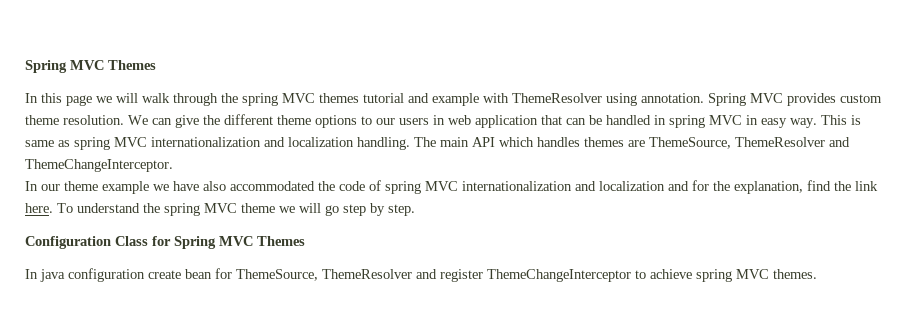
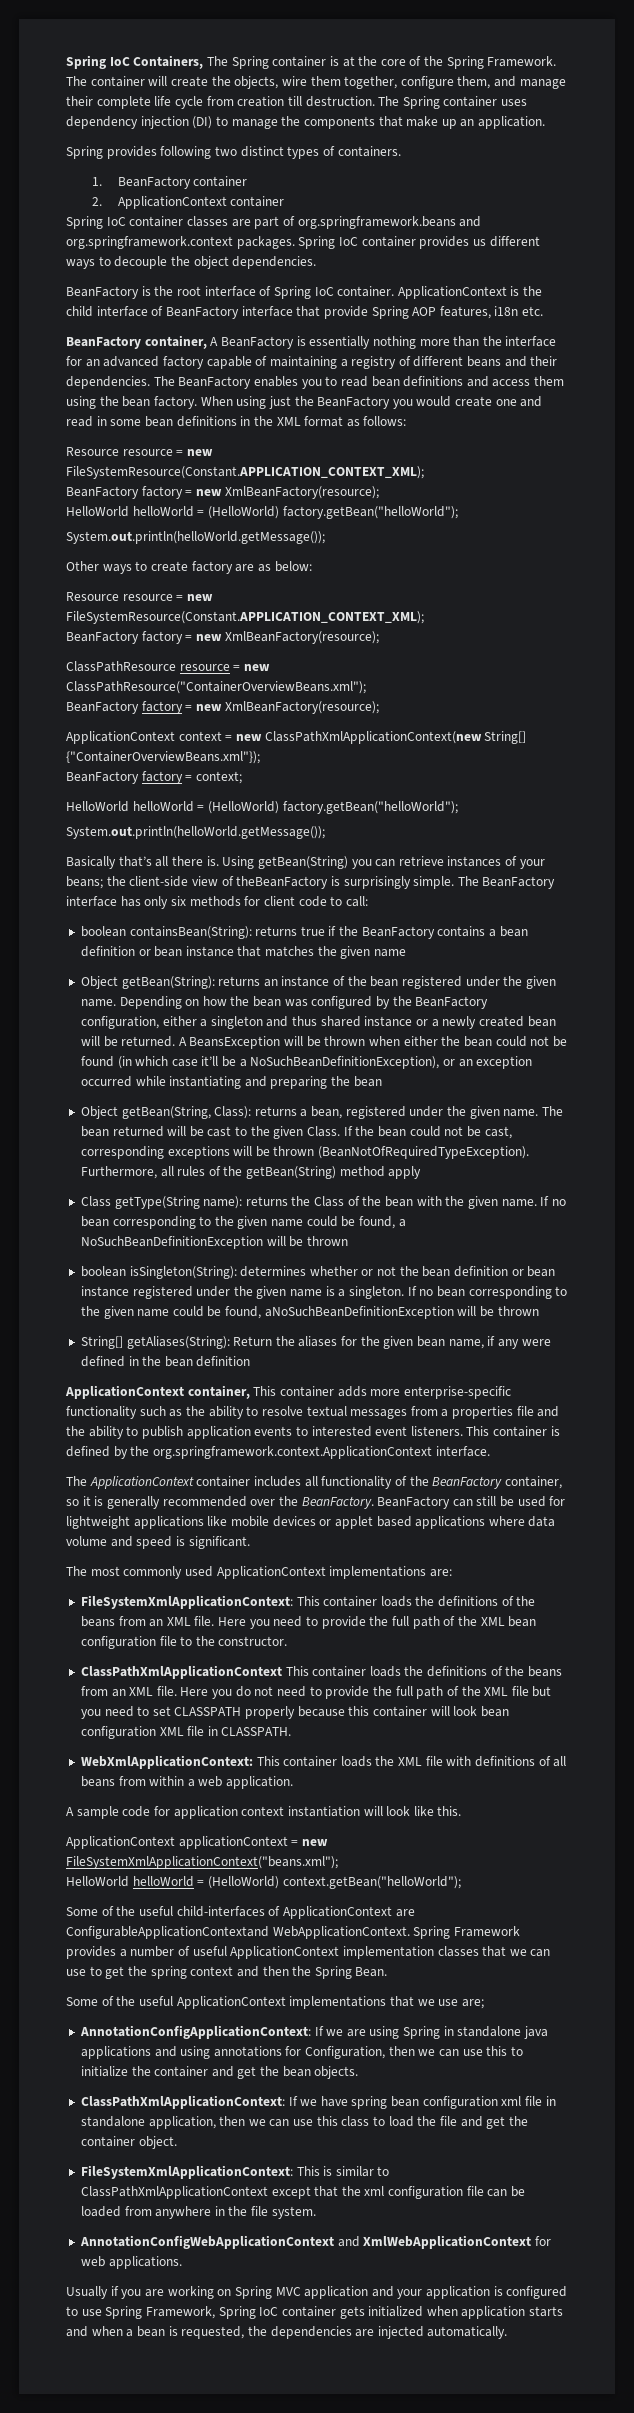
[25,60,156,73] [25,93,882,106] [25,114,861,128] [25,137,850,150] [25,159,173,172] [25,180,878,194] [25,203,415,216] [25,236,305,249] [25,268,817,282] Spring MVC Themes // In this page we will walk through the spring MVC themes tutorial and example with ThemeResolver using annotation. Spring MVC provides custom theme resolution. We can give the different theme options to our users in web application that can be handled in spring MVC in easy way. This is same as spring MVC internationalization and localization handling. The main API which handles themes are ThemeSource, ThemeResolver and ThemeChangeInterceptor. // In our theme example we have also accommodated the code of spring MVC internationalization and localization and for the explanation, find the link here. To understand the spring MVC theme we will go step by step. // Configuration Class for Spring MVC Themes // In java configuration create bean for ThemeSource, ThemeResolver and register ThemeChangeInterceptor to achieve spring MVC themes. -> [66,55,557,69] [66,76,566,89] [66,96,528,109] [66,116,546,129] [66,146,401,159] [91,176,248,189] [91,196,285,209] [66,216,482,229] [66,236,540,249] [66,256,317,269] [66,286,543,299] [66,306,544,319] [66,335,557,349] [66,356,558,369] [66,376,565,389] [66,396,543,409] [66,416,407,427] [66,447,213,456] [66,466,424,479] [66,486,379,499] [66,506,458,519] [66,531,325,544] [66,561,312,574] [66,592,213,601] [66,611,424,624] [66,631,379,644] [66,661,270,672] [66,681,366,694] [66,701,379,714] [66,731,527,744] [66,751,260,764] [66,771,242,784] [66,801,458,814] [66,826,325,839] [66,856,545,869] [66,876,556,889] [66,896,368,909] [80,926,528,939] [80,946,407,959] [80,976,556,989] [80,996,489,1009] [80,1016,556,1029] [80,1036,567,1049] [80,1056,533,1069] [80,1076,382,1089] [80,1106,563,1119] [80,1126,512,1139] [80,1146,530,1159] [80,1166,422,1179] [80,1196,566,1209] [80,1216,406,1229] [80,1236,348,1249] [80,1266,556,1279] [80,1286,568,1299] [80,1306,539,1319] [80,1336,551,1349] [80,1356,251,1367] [65,1385,511,1399] [66,1406,560,1419] [66,1426,560,1439] [66,1446,490,1459] [66,1476,562,1489] [66,1496,566,1509] [66,1516,556,1529] [66,1536,250,1549] [66,1566,452,1579] [80,1595,536,1609] [80,1616,537,1629] [80,1636,288,1649] [80,1665,563,1679] [80,1686,552,1699] [80,1706,509,1719] [80,1726,292,1739] [80,1755,567,1769] [80,1776,294,1789] [66,1806,462,1819] [66,1836,328,1849] [66,1856,338,1869] [66,1876,461,1889] [66,1906,415,1919] [66,1926,520,1939] [66,1946,551,1959] [66,1966,388,1979] [66,1996,484,2009] [79,2025,549,2039] [80,2046,523,2059] [80,2066,359,2079] [80,2095,556,2109] [80,2116,528,2129] [80,2136,177,2149] [80,2165,390,2179] [80,2186,526,2199] [80,2206,316,2219] [79,2235,551,2249] [80,2256,182,2269] [66,2286,568,2299] [66,2306,564,2319] [66,2326,508,2339] Spring IoC Containers, The Spring container is at the core of the Spring Framework. The container will create the objects, wire them together, configure them, and manage their complete life cycle from creation till destruction. The Spring container uses dependency injection (DI) to manage the components that make up an application. // Spring provides following two distinct types of containers. // 1. BeanFactory container // 2. ApplicationContext container // Spring IoC container classes are part of org.springframework.beans and org.springframework.context packages. Spring IoC container provides us different ways to decouple the object dependencies. // BeanFactory is the root interface of Spring IoC container. ApplicationContext is the child interface of BeanFactory interface that provide Spring AOP features, i18n etc. // BeanFactory container, A BeanFactory is essentially nothing more than the interface for an advanced factory capable of maintaining a registry of different beans and their dependencies. The BeanFactory enables you to read bean definitions and access them using the bean factory. When using just the BeanFactory you would create one and read in some bean definitions in the XML format as follows: // Resource resource = new FileSystemResource(Constant.APPLICATION_CONTEXT_XML); // BeanFactory factory = new XmlBeanFactory(resource); // HelloWorld helloWorld = (HelloWorld) factory.getBean("helloWorld"); // System.out.println(helloWorld.getMessage()); // Other ways to create factory are as below: // Resource resource = new FileSystemResource(Constant.APPLICATION_CONTEXT_XML); // BeanFactory factory = new XmlBeanFactory(resource); // ClassPathResource resource = new ClassPathResource("ContainerOverviewBeans.xml"); // BeanFactory factory = new XmlBeanFactory(resource); // ApplicationContext context = new ClassPathXmlApplicationContext(new String[] {"ContainerOverviewBeans.xml"}); // BeanFactory factory = context; // HelloWorld helloWorld = (HelloWorld) factory.getBean("helloWorld"); // System.out.println(helloWorld.getMessage()); // Basically that’s all there is. Using getBean(String) you can retrieve instances of your beans; the client-side view of theBeanFactory is surprisingly simple. The BeanFactory interface has only six methods for client code to call: // boolean containsBean(String): returns true if the BeanFactory contains a bean definition or bean instance that matches the given name // Object getBean(String): returns an instance of the bean registered under the given name. Depending on how the bean was configured by the BeanFactory configuration, either a singleton and thus shared instance or a newly created bean will be returned. A BeansException will be thrown when either the bean could not be found (in which case it’ll be a NoSuchBeanDefinitionException), or an exception occurred while instantiating and preparing the bean // Object getBean(String, Class): returns a bean, registered under the given name. The bean returned will be cast to the given Class. If the bean could not be cast, corresponding exceptions will be thrown (BeanNotOfRequiredTypeException). Furthermore, all rules of the getBean(String) method apply // Class getType(String name): returns the Class of the bean with the given name. If no bean corresponding to the given name could be found, a NoSuchBeanDefinitionException will be thrown // boolean isSingleton(String): determines whether or not the bean definition or bean instance registered under the given name is a singleton. If no bean corresponding to the given name could be found, aNoSuchBeanDefinitionException will be thrown // String[] getAliases(String): Return the aliases for the given bean name, if any were defined in the bean definition // ApplicationContext container, This container adds more enterprise-specific functionality such as the ability to resolve textual messages from a properties file and the ability to publish application events to interested event listeners. This container is defined by the org.springframework.context.ApplicationContext interface. // The ApplicationContext container includes all functionality of the BeanFactory container, so it is generally recommended over the BeanFactory. BeanFactory can still be used for lightweight applications like mobile devices or applet based applications where data volume and speed is significant. // The most commonly used ApplicationContext implementations are: // FileSystemXmlApplicationContext: This container loads the definitions of the beans from an XML file. Here you need to provide the full path of the XML bean configuration file to the constructor. // ClassPathXmlApplicationContext This container loads the definitions of the beans from an XML file. Here you do not need to provide the full path of the XML file but you need to set CLASSPATH properly because this container will look bean configuration XML file in CLASSPATH. // WebXmlApplicationContext: This container loads the XML file with definitions of all beans from within a web application. // A sample code for application context instantiation will look like this. // ApplicationContext applicationContext = new FileSystemXmlApplicationContext("beans.xml"); // HelloWorld helloWorld = (HelloWorld) context.getBean("helloWorld"); // Some of the useful child-interfaces of ApplicationContext are ConfigurableApplicationContextand WebApplicationContext. Spring Framework provides a number of useful ApplicationContext implementation classes that we can use to get the spring context and then the Spring Bean. // Some of the useful ApplicationContext implementations that we use are; // AnnotationConfigApplicationContext: If we are using Spring in standalone java applications and using annotations for Configuration, then we can use this to initialize the container and get the bean objects. // ClassPathXmlApplicationContext: If we have spring bean configuration xml file in standalone application, then we can use this class to load the file and get the container object. // FileSystemXmlApplicationContext: This is similar to ClassPathXmlApplicationContext except that the xml configuration file can be loaded from anywhere in the file system. // AnnotationConfigWebApplicationContext and XmlWebApplicationContext for web applications. // Usually if you are working on Spring MVC application and your application is configured to use Spring Framework, Spring IoC container gets initialized when application starts and when a bean is requested, the dependencies are injected automatically.

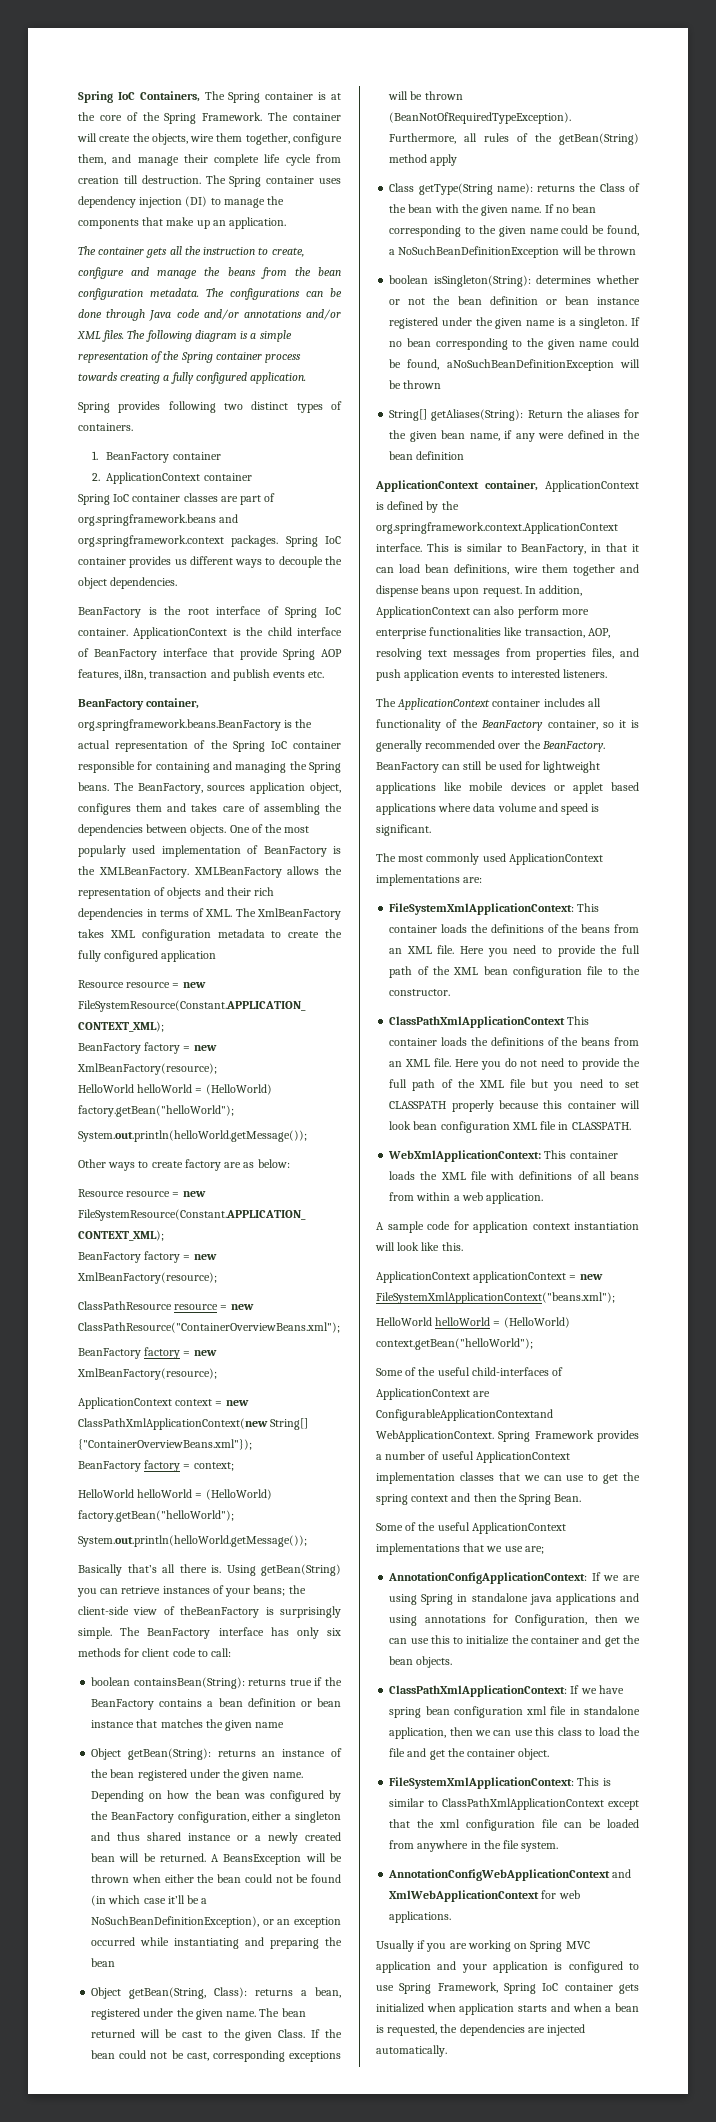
(546, 122) none -> [78,246,304,258] [78,267,341,279] [78,288,342,300] [78,309,341,321] [77,330,292,342] [78,351,302,363] [78,372,307,384] // The container gets all the instruction to create, configure and manage the beans from the bean configuration metadata. The configurations can be done through Java code and/or annotations and/or XML files. The following diagram is a simple representation of the Spring container process towards creating a fully configured application.
[494,306,544,316] [66,335,557,349] [66,356,558,369] [66,376,565,389] [66,396,543,409] [66,416,407,427] i18n etc. // BeanFactory container, A BeanFactory is essentially nothing more than the interface for an advanced factory capable of maintaining a registry of different beans and their dependencies. The BeanFactory enables you to read bean definitions and access them using the bean factory. When using just the BeanFactory you would create one and read in some bean definitions in the XML format as follows: -> [124,669,325,681] [78,698,200,710] [78,719,313,731] [78,740,341,752] [78,761,342,773] [78,782,341,794] [78,803,342,815] [78,824,310,836] [78,845,341,857] [78,866,342,878] [78,887,275,899] [78,908,341,920] [78,929,343,941] [78,950,217,962] i18n, transaction and publish events etc. // BeanFactory container, org.springframework.beans.BeanFactory is the actual representation of the Spring IoC container responsible for containing and managing the Spring beans. The BeanFactory, sources application object, configures them and takes care of assembling the dependencies between objects. One of the most popularly used implementation of BeanFactory is the XMLBeanFactory. XMLBeanFactory allows the representation of objects and their rich dependencies in terms of XML. The XmlBeanFactory takes XML configuration metadata to create the fully configured application
[253,1386,511,1399] [66,1406,560,1419] [66,1426,548,1439] This container adds more enterprise-specific functionality such as the ability to resolve textual messages from a properties file and the ability to publish application events to interested event listeners. This container -> [545,480,639,492] ApplicationContext
(490, 1451) none -> [426,543,639,555] [376,564,639,576] [376,585,583,597] [376,606,589,618] [376,627,610,639] [376,648,639,660] [376,669,608,681] This is similar to BeanFactory, in that it can load bean definitions, wire them together and dispense beans upon request. In addition, ApplicationContext can also perform more enterprise functionalities like transaction, AOP, resolving text messages from properties files, and push application events to interested listeners.

